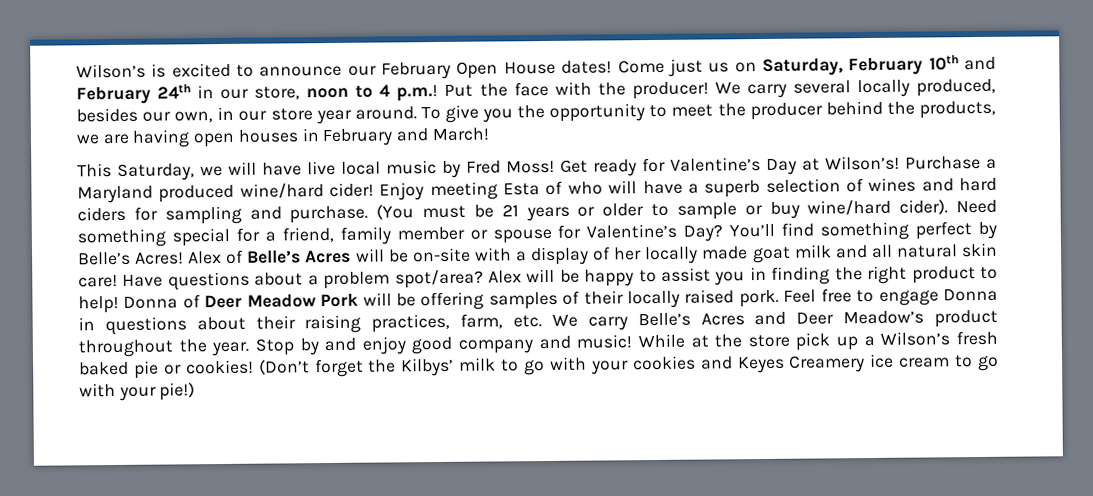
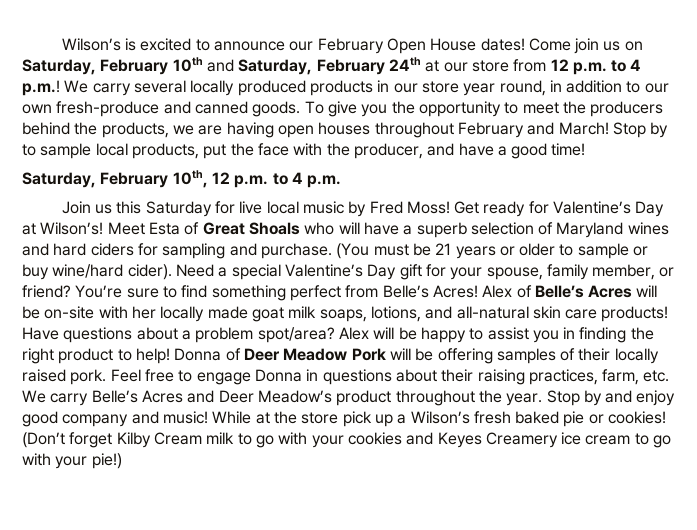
[667,58,703,77] just -> [574,38,600,54] join
(997, 63) none -> [238,59,313,75] Saturday,
[197,78,997,102] [76,106,417,125] in our store, noon to 4 p.m.! Put the face with the producer! We carry several locally produced, besides our own, in our store year around. -> [425,59,642,75] [22,80,669,96] [22,101,301,117] at our store from 12 p.m. to 4 p.m.! We carry several locally produced products in our store year round, in addition to our own fresh-produce and canned goods.
[749,102,823,121] producer -> [590,101,664,117] producers
[301,128,320,142] in -> [374,122,454,138] throughout
[77,161,302,181] // This Saturday, we will have -> [612,122,669,138] [22,143,586,159] [22,170,342,188] [61,201,235,217] Stop by to sample local products, put the face with the producer, and have a good time! // Saturday, February 10th, 12 p.m. to 4 p.m. // Join us this Saturday for
[905,155,997,170] [77,180,564,204] Purchase a Maryland produced wine/hard cider! Enjoy meeting Esta of -> [107,222,300,235] Meet Esta of Great Shoals
(864, 185) none -> [556,222,624,238] Maryland
[77,223,776,248] something special for a friend, family member or spouse for Valentine’s Day? You’ll -> [218,264,675,280] [22,285,177,298] a special Valentine’s Day gift for your spouse, family member, or friend? You’re sure to
[978,221,997,239] by -> [345,285,379,298] from
[515,246,612,266] a display of -> (128, 312) none
[834,242,998,259] [78,274,118,288] and all natural skin care! -> [319,306,669,322] soaps, lotions, and all-natural skin care products!
[368,357,455,377] the Kilbys’ -> [116,432,202,448] Kilby Cream

